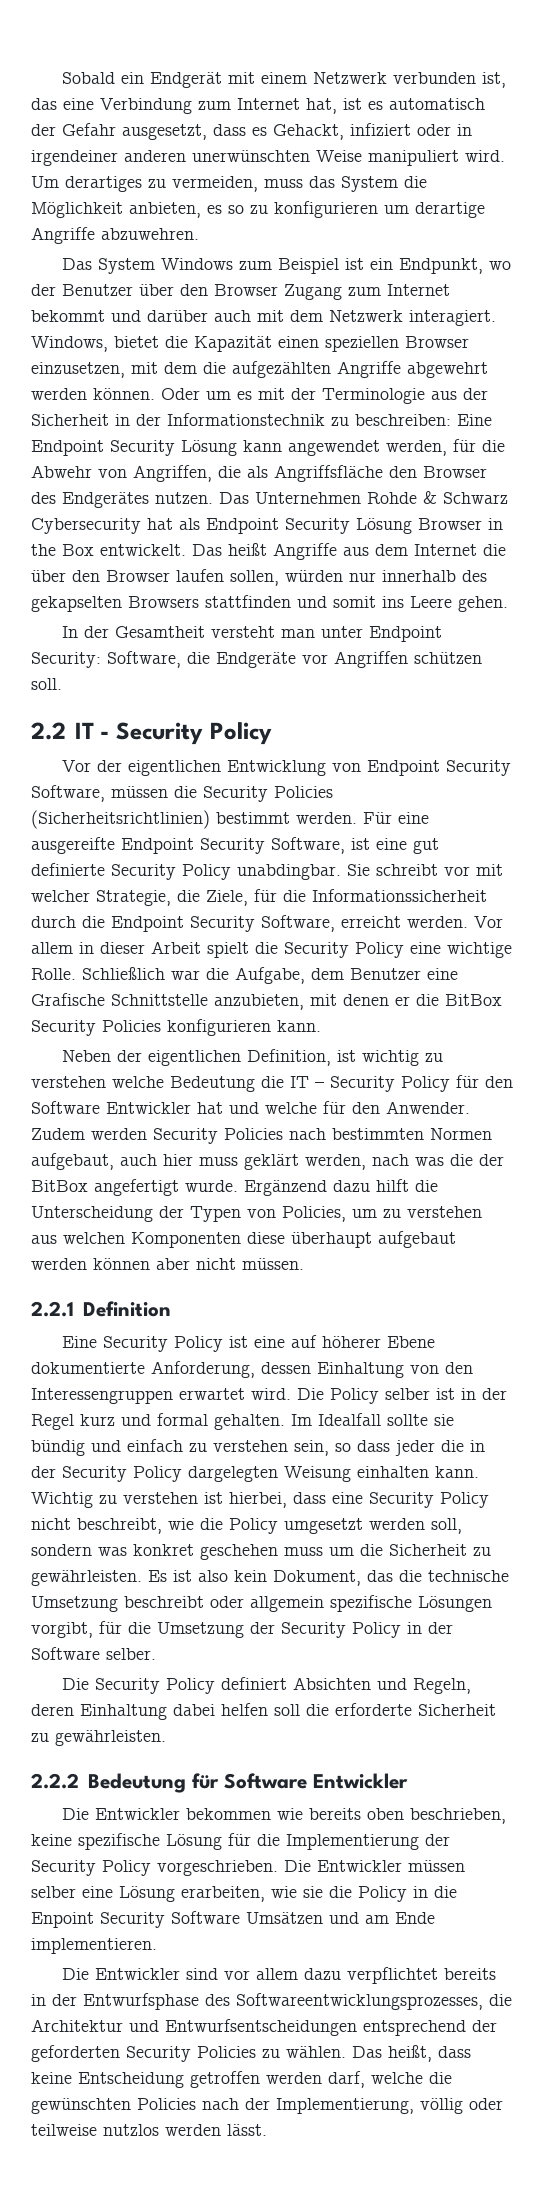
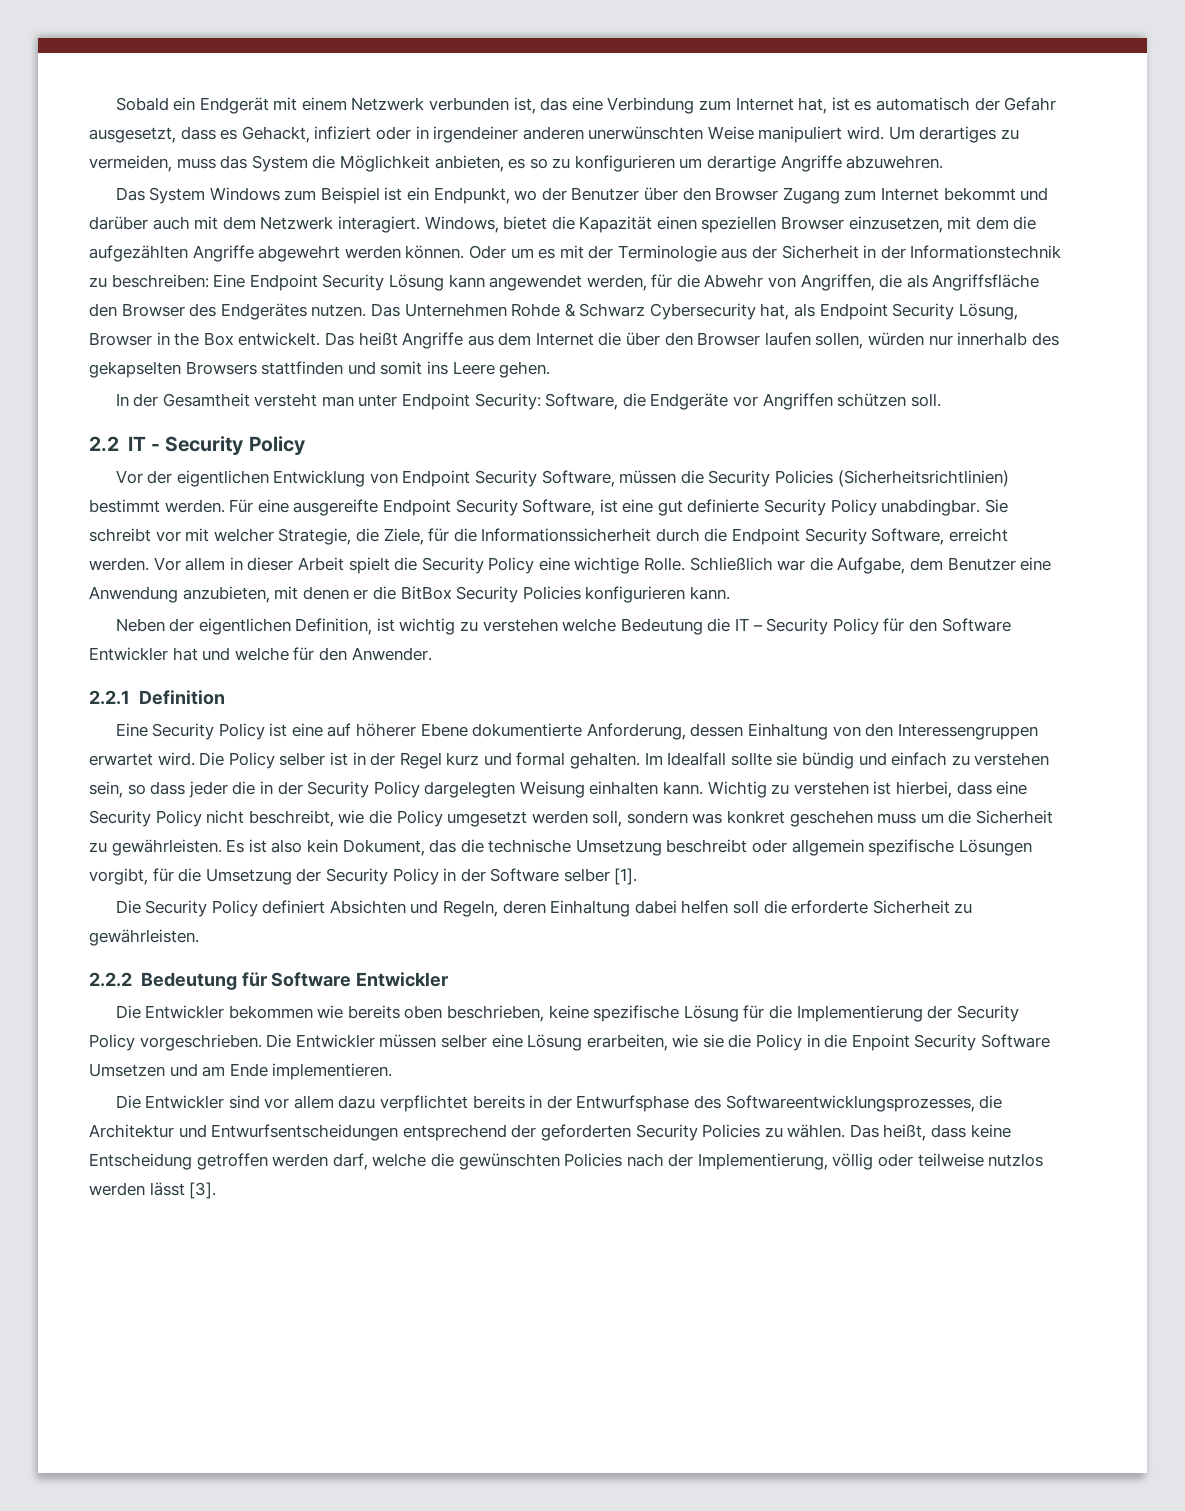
[147,518,173,530] hat -> [760,303,790,320] hat,
[356,518,412,534] Lösung -> [958,303,1018,320] Lösung,
[31,993,208,1006] Grafische Schnittstelle -> [89,586,178,603] Anwendung
[31,1128,492,1144] [31,1153,504,1170] [31,1179,438,1196] [31,1206,482,1222] [31,1231,456,1248] [31,1258,304,1270] Zudem werden Security Policies nach bestimmten Normen aufgebaut, auch hier muss geklärt werden, nach was die der BitBox angefertigt wurde. Ergänzend dazu hilft die Unterscheidung der Typen von Policies, um zu verstehen aus welchen Komponenten diese überhaupt aufgebaut werden können aber nicht müssen. -> (432, 654) none
[106,1648,156,1660] selber. -> [563,868,638,885] selber [1].
[246,1912,323,1924] Umsätzen -> [89,1063,165,1077] Umsetzen
[227,2124,267,2136] lässt. -> [149,1182,217,1199] lässt [3].

